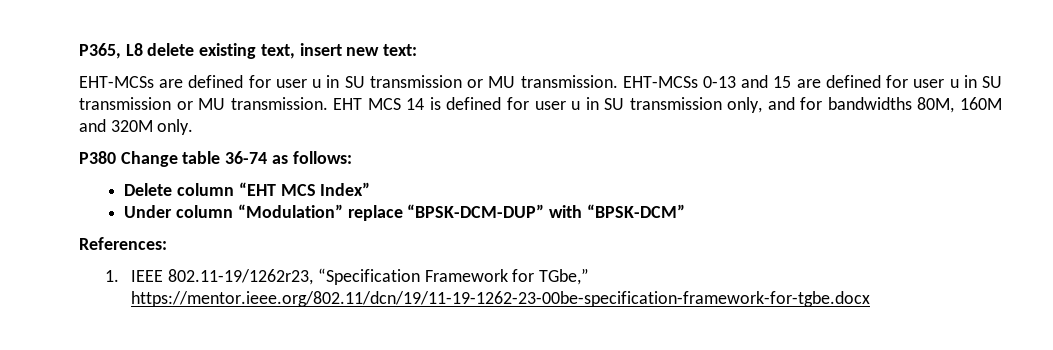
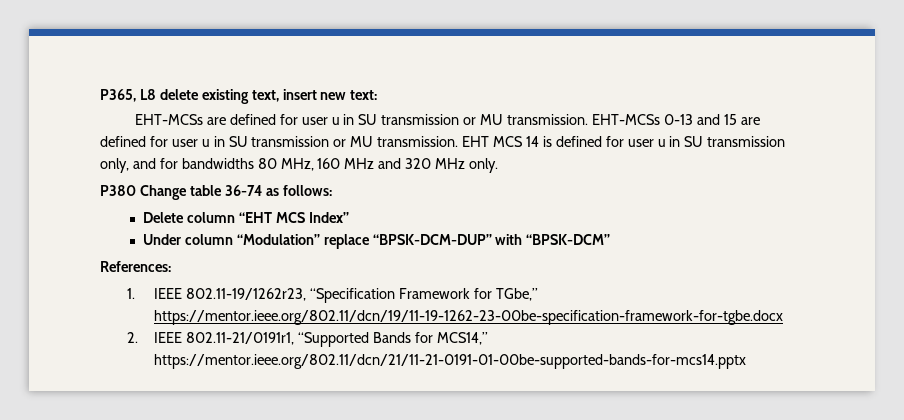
[917,97,1002,113] [79,119,153,132] 80M, 160M and 320M -> [257,158,466,171] 80 MHz, 160 MHz and 320 MHz
(871, 299) none -> [126,332,488,347] [153,354,746,369] // 2. IEEE 802.11-21/0191r1, “Supported Bands for MCS14,” https://mentor.ieee.org/802.11/dcn/21/11-21-0191-01-00be-supported-bands-for-mcs14.pptx

